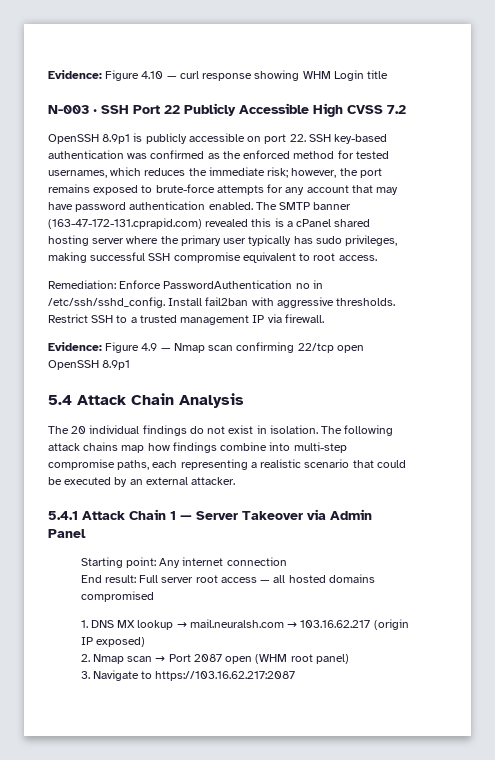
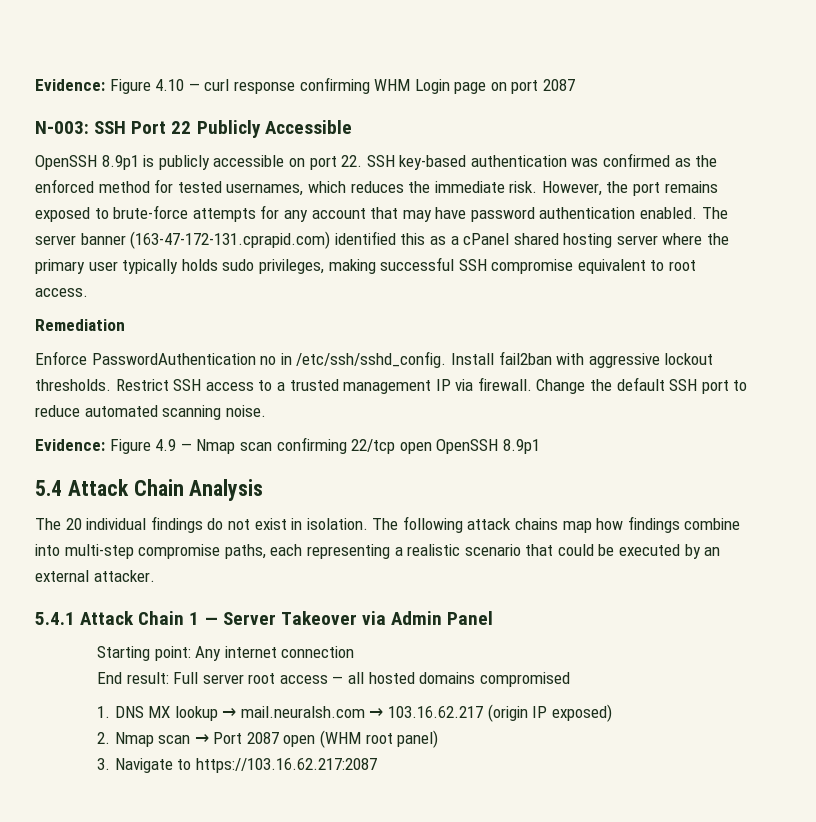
[254,70,300,81] showing -> [299,77,370,94] confirming
[367,70,389,79] [48,105,97,114] title // N-003 · -> [454,79,576,94] [35,121,89,134] page on port 2087 // N-003:
[313,103,406,117] High CVSS 7.2 -> (352, 127) none
[267,167,337,178] risk; however, -> [509,181,602,196] risk. However,
[279,202,311,210] SMTP -> [35,235,76,245] server
[205,218,284,227] revealed this is -> [334,231,446,245] identified this as
[293,236,313,244] has -> [181,259,218,271] holds
[48,280,116,289] Remediation: -> [35,319,125,331] Remediation //
(334, 302) none -> [664,353,714,365] lockout
(114, 319) none -> [205,382,254,391] access
(324, 318) none -> [536,377,748,394] [35,405,266,420] Change the default SSH port to reduce automated scanning noise.

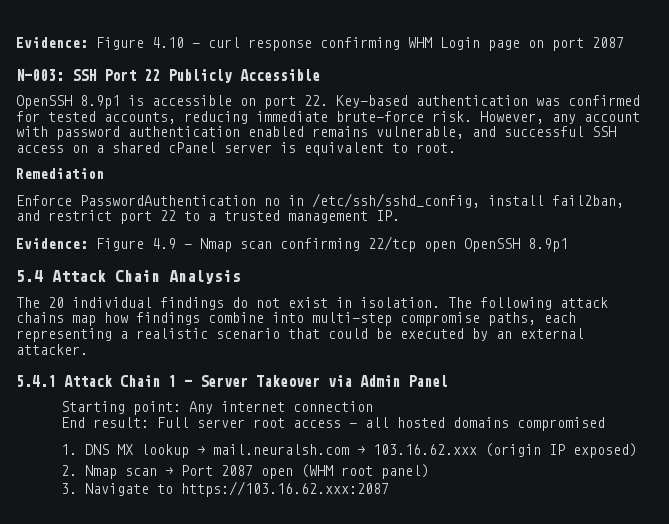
[158,155,210,170] publicly -> (144, 100) none
[366,155,467,170] SSH key-based -> [336,95,408,108] Key-based
[674,155,718,167] [35,179,718,196] [35,205,728,222] [35,231,730,249] [35,257,697,274] [35,288,88,297] as the enforced method for tested usernames, which reduces the immediate risk. However, the port remains exposed to brute-force attempts for any account that may have password authentication enabled. The server banner (163-47-172-131.cprapid.com) identified this as a cPanel shared hosting server where the primary user typically holds sudo privileges, making successful SSH compromise equivalent to root access. -> [16,111,640,124] [16,126,616,140] [16,142,456,156] for tested accounts, reducing immediate brute-force risk. However, any account with password authentication enabled remains vulnerable, and successful SSH access on a shared cPanel server is equivalent to root.
[296,351,714,368] [35,377,748,394] [35,405,266,420] /etc/ssh/sshd_config. Install fail2ban with aggressive lockout thresholds. Restrict SSH access to a trusted management IP via firewall. Change the default SSH port to reduce automated scanning noise. -> [312,193,624,208] [16,210,400,224] /etc/ssh/sshd_config, install fail2ban, and restrict port 22 to a trusted management IP.
[388,706,484,718] 103.16.62.217 -> [373,444,478,455] 103.16.62.xxx
[195,758,377,773] https://103.16.62.217:2087 -> [181,481,390,497] https://103.16.62.xxx:2087

